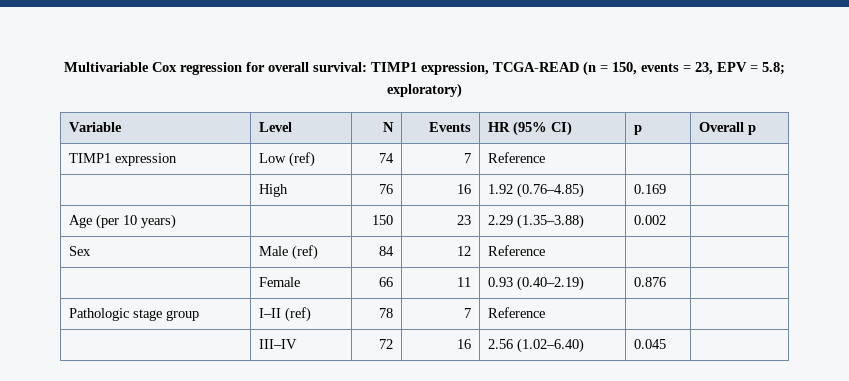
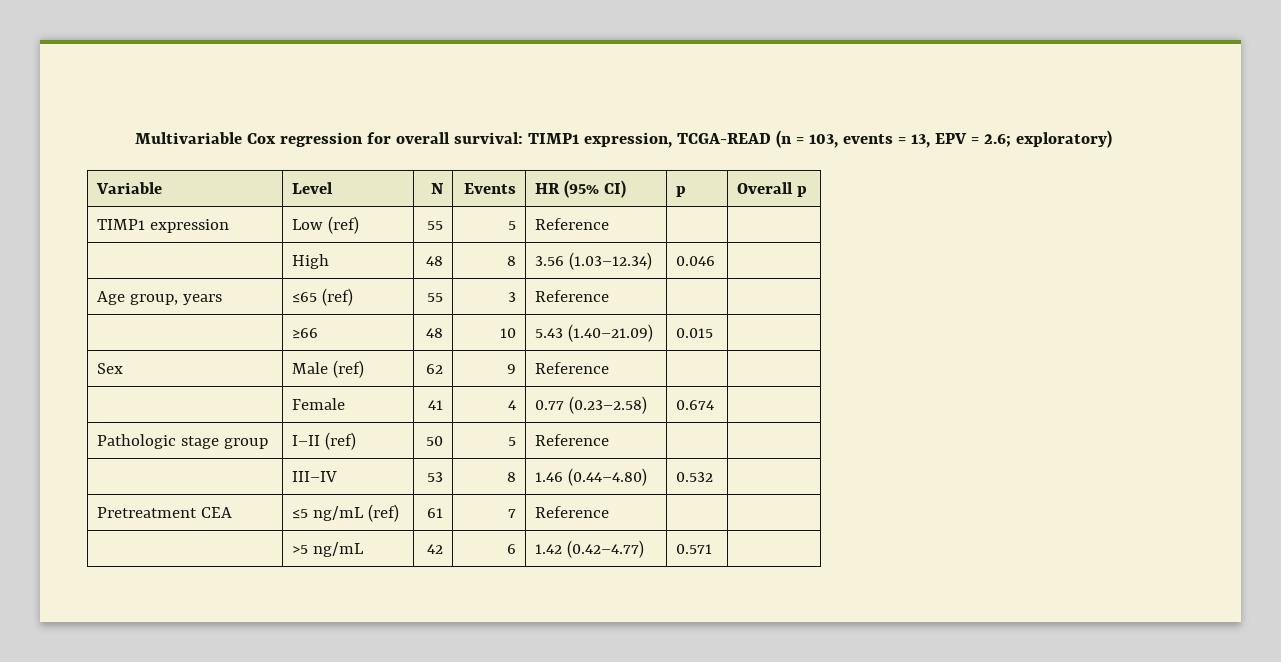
[612,62,637,75] 150, -> [808,134,838,148] 103,
[695,62,713,75] 23, -> [910,134,930,148] 13,
[762,62,785,75] 5.8; -> [983,134,1011,147] 2.6;
[378,153,394,163] [463,153,471,163] 74 | 7 -> [426,221,443,230] [507,221,516,230] 55 | 5
[378,184,393,194] [456,184,471,194] [488,183,585,198] [634,184,667,194] [69,214,177,229] [371,215,393,225] [456,215,471,225] [488,214,585,229] [634,215,667,225] 76 | 16 | 1.92 (0.76–4.85) | 0.169 | // Age (per 10 years) | | 150 | 23 | 2.29 (1.35–3.88) | 0.002 -> [425,256,443,266] [506,256,516,266] [535,252,653,270] [676,256,716,266] [97,291,223,305] [292,288,354,306] [426,293,443,302] [507,292,516,302] [535,290,610,302] [292,328,319,339] [425,328,443,338] [499,328,516,338] [535,324,654,342] [676,328,714,338] 48 | 8 | 3.56 (1.03–12.34) | 0.046 | // Age group, years | ≤65 (ref) | 55 | 3 | Reference | | // | ≥66 | 48 | 10 | 5.43 (1.40–21.09) | 0.015
[378,246,394,256] [456,246,471,256] 84 | 12 -> [425,364,443,374] [506,364,516,374] 62 | 9
[378,277,393,287] [456,277,471,287] [488,276,585,291] [634,277,667,287] 66 | 11 | 0.93 (0.40–2.19) | 0.876 -> [427,400,443,410] [507,400,516,410] [535,396,648,414] [676,400,715,410] 41 | 4 | 0.77 (0.23–2.58) | 0.674
[378,308,393,318] [463,308,471,318] [488,307,546,318] [259,339,298,349] [378,339,393,349] [456,339,471,349] [488,338,585,353] [634,339,667,349] 78 | 7 | Reference | | // | III–IV | 72 | 16 | 2.56 (1.02–6.40) | 0.045 -> [425,436,443,446] [507,437,516,446] [535,434,610,446] [292,471,338,482] [426,472,443,482] [506,472,516,482] [535,468,648,486] [676,472,714,482] [97,507,233,518] [292,504,400,522] [426,508,443,518] [507,509,516,518] [535,506,610,518] [292,542,365,557] [426,544,443,554] [506,544,516,554] [535,540,645,558] [676,544,713,554] 50 | 5 | Reference | | // | III–IV | 53 | 8 | 1.46 (0.44–4.80) | 0.532 | // Pretreatment CEA | ≤5 ng/mL (ref) | 61 | 7 | Reference | | // | >5 ng/mL | 42 | 6 | 1.42 (0.42–4.77) | 0.571

